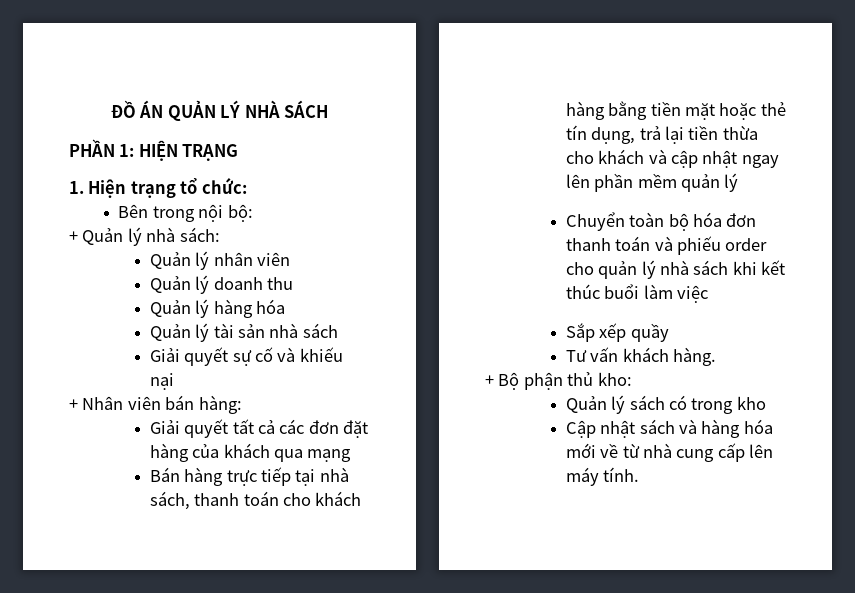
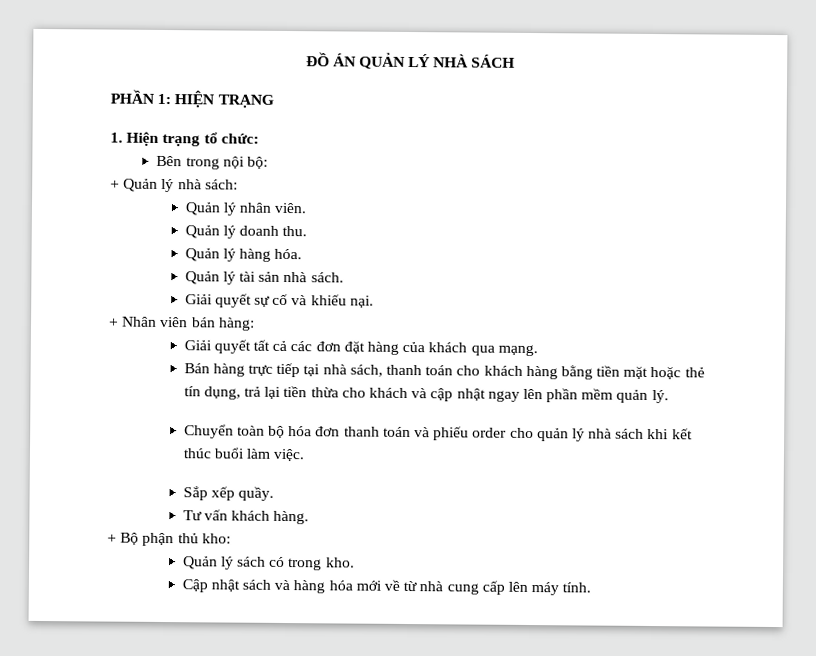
[257,252,291,266] viên -> [274,202,308,214] viên.
[267,277,294,290] thu -> [282,225,308,237] thu.
[256,299,286,314] hóa -> [274,248,303,260] hóa.
[302,323,338,338] sách -> [310,272,344,283] sách.
[149,373,174,390] nại -> [349,295,374,308] nại.
[307,449,352,462] mạng -> [497,344,538,357] mạng.
[724,173,739,192] lý -> [651,389,669,404] lý.
[677,285,709,303] việc -> [273,448,306,462] việc.
[630,323,669,342] quầy -> [238,486,275,501] quầy.
[736,396,766,410] kho -> [325,557,355,568] kho.

